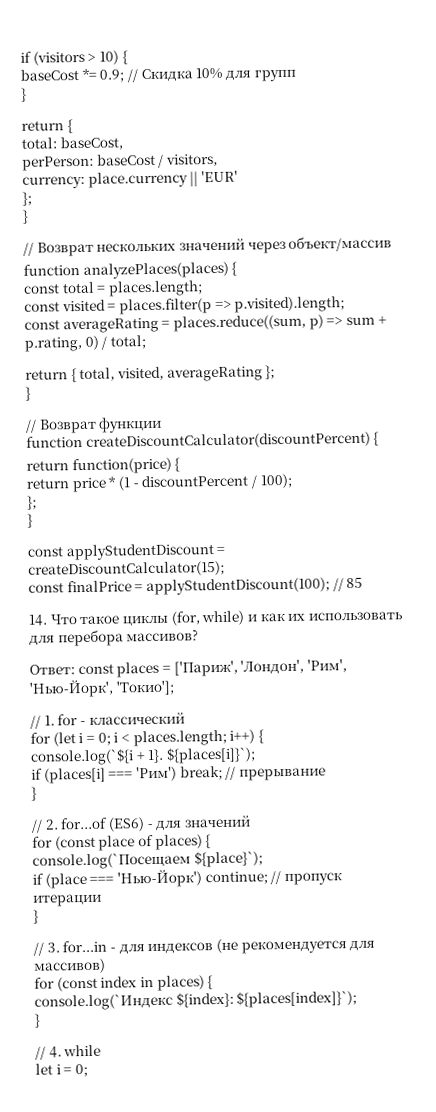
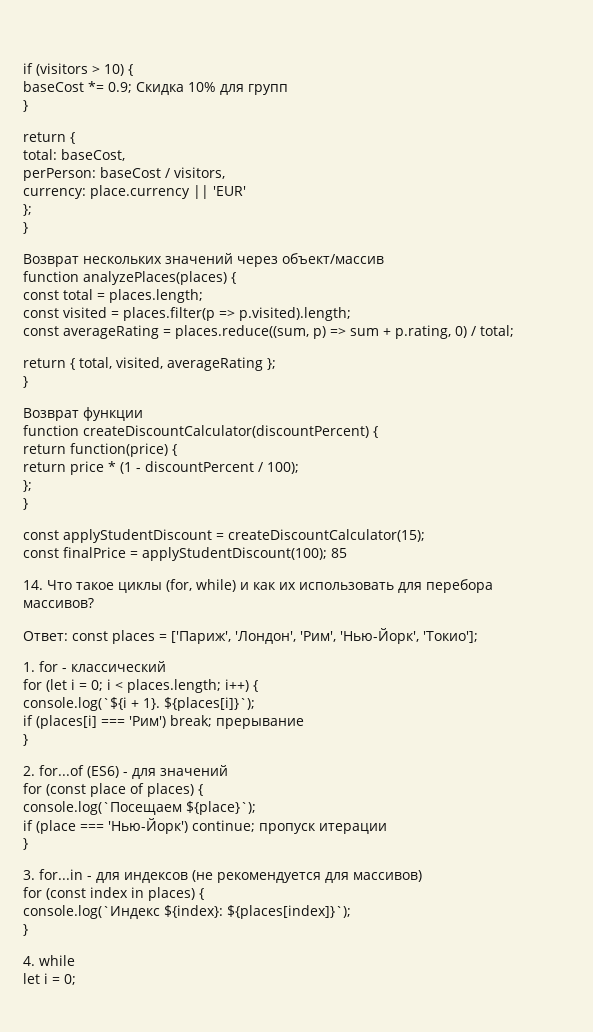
[126,69,138,83] // -> (132, 87) none
[23,242,34,256] // -> (28, 228) none
[25,419,37,433] // -> (28, 382) none
[332,578,344,592] // -> (327, 554) none
[30,715,41,729] // -> (478, 637) none
[225,766,237,780] // -> (212, 721) none
[31,819,43,833] // -> (28, 740) none
[270,871,282,885] // -> (255, 826) none
[33,942,44,956] // -> (28, 844) none
[35,1046,46,1060] // -> (28, 930) none

